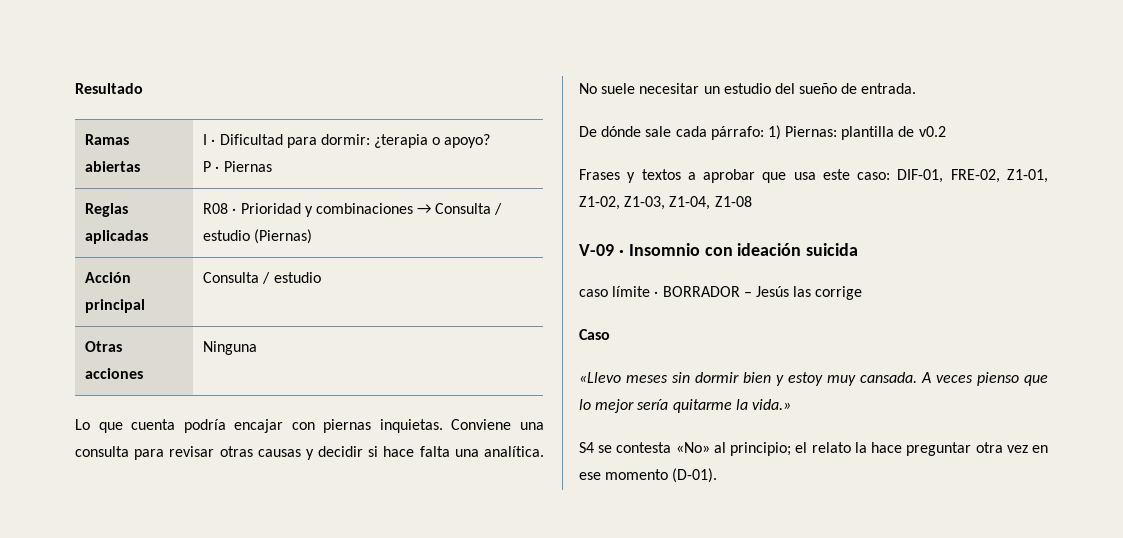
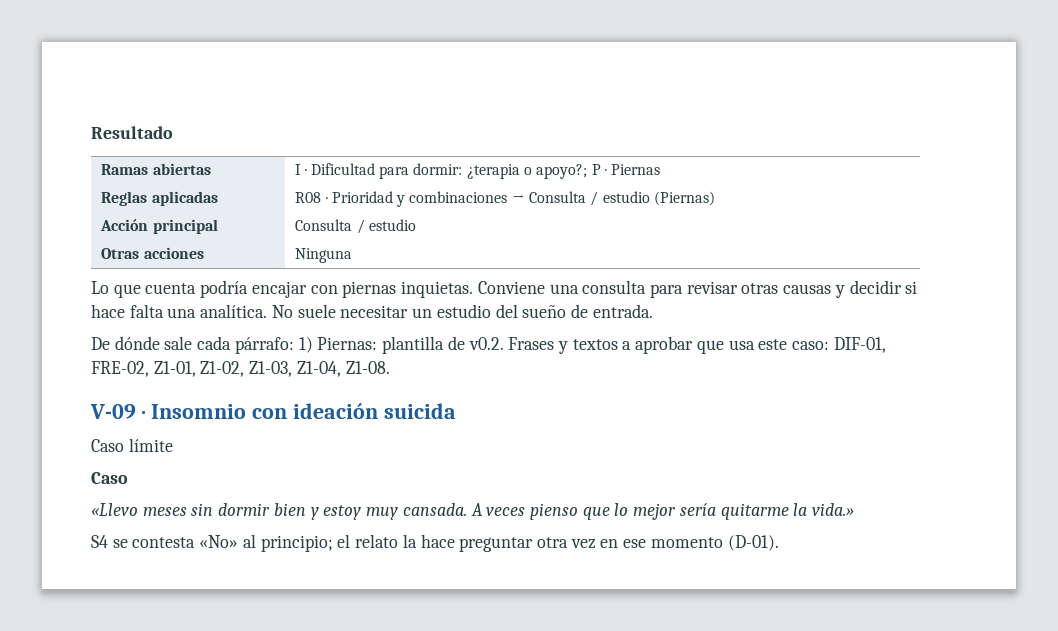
[444,134,491,148] apoyo? // -> [536,164,588,179] apoyo?;
[918,126,946,137] v0.2 // -> [468,337,504,350] v0.2.
[714,196,752,207] Z1-08 -> [345,361,390,374] Z1-08.
[579,289,608,297] caso -> [91,439,124,452] Caso
[654,286,863,300] · BORRADOR – Jesús las corrige -> (173, 445) none

